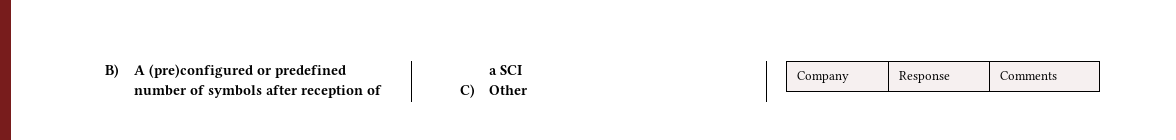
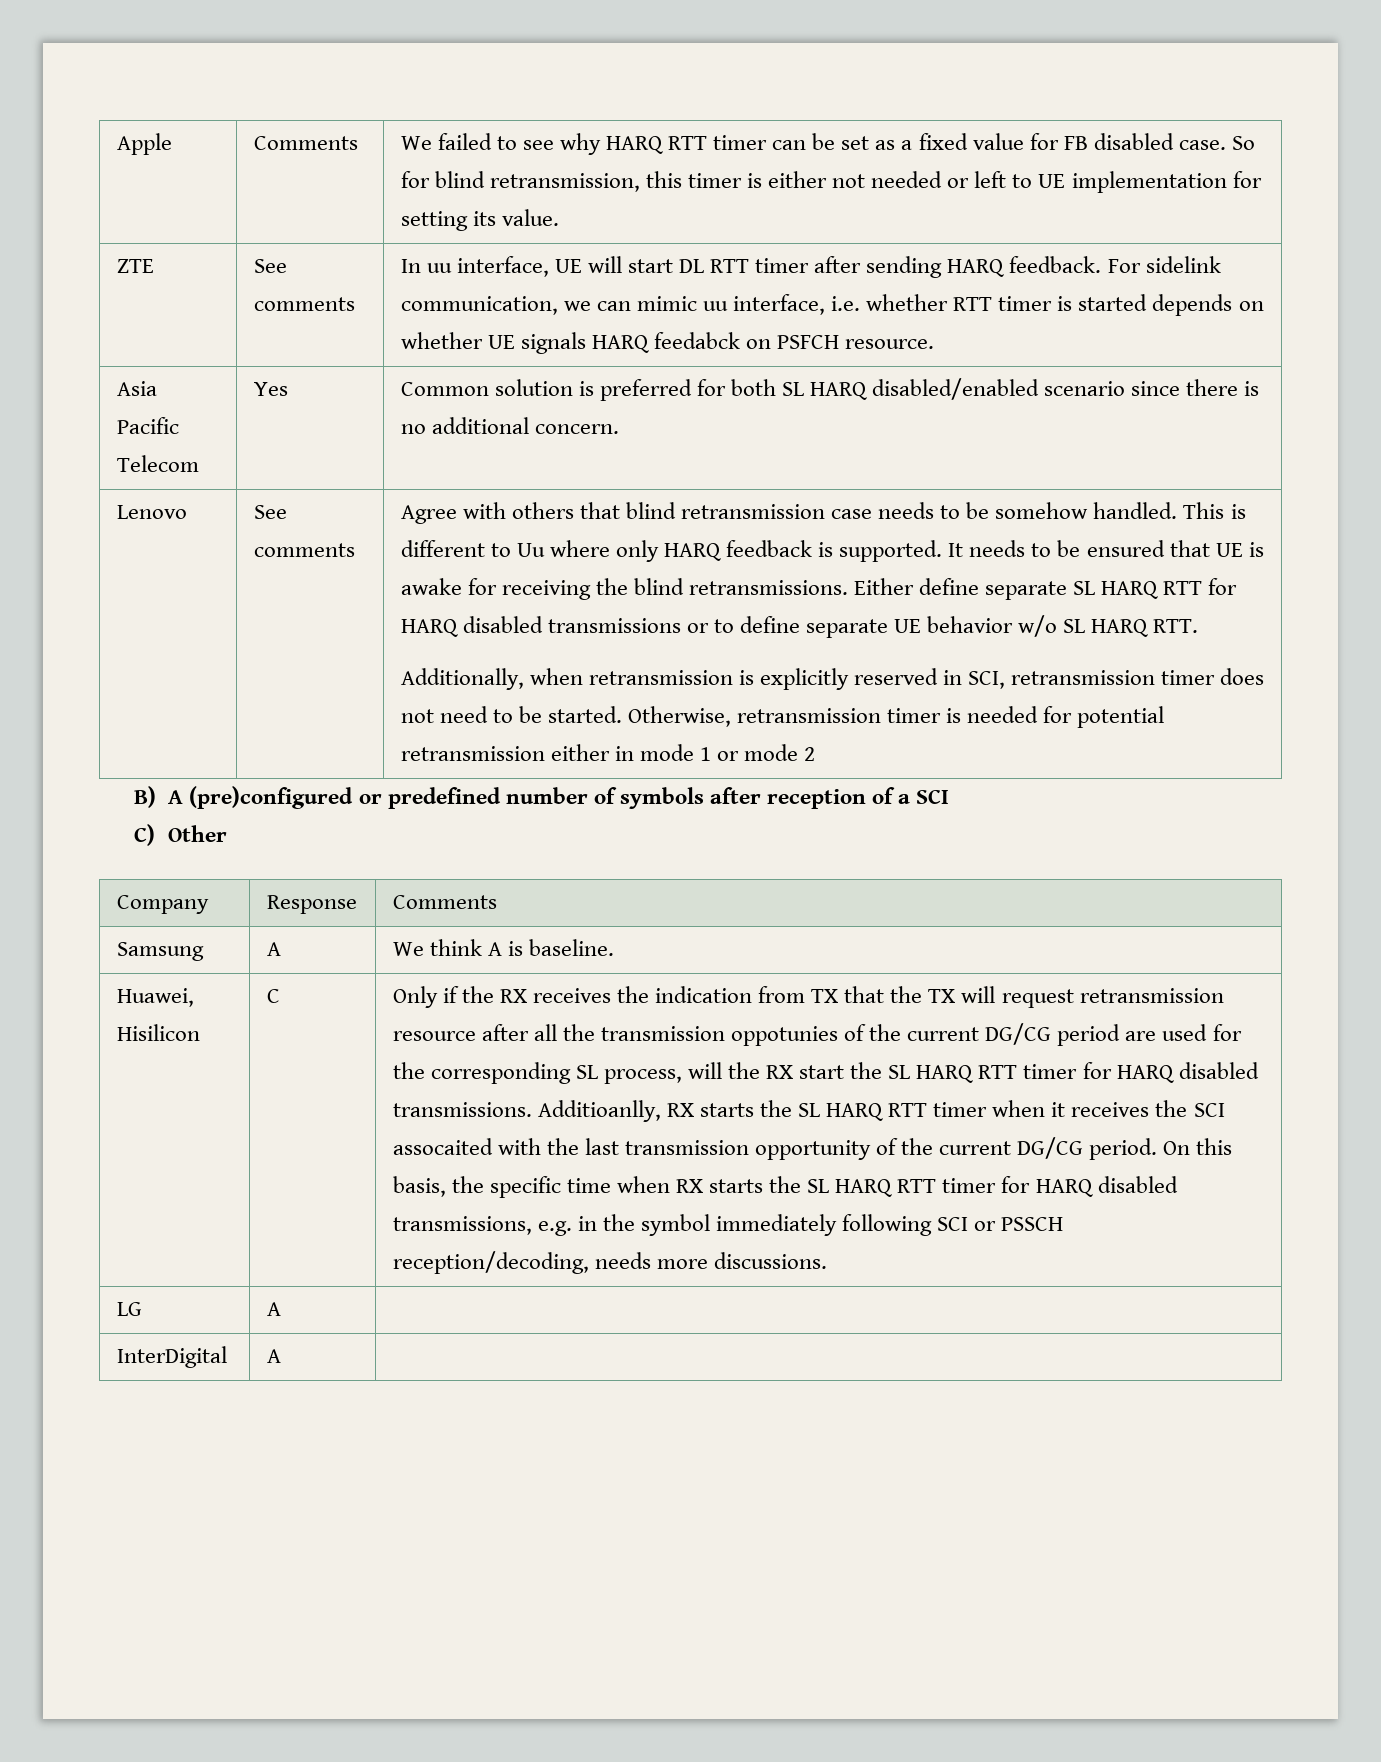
(104, 71) none -> [116,133,172,155] [253,136,358,150] [400,133,1256,155] [400,171,1262,193] [400,209,559,231] [116,259,154,273] [253,259,287,273] [253,297,355,311] [400,256,1221,278] [400,294,1264,316] [400,332,935,354] [116,381,157,396] [116,417,179,434] [116,455,199,472] [253,382,288,396] [400,378,1260,401] [400,417,619,434] [116,505,187,519] [253,505,287,519] [253,543,355,557] [400,502,1246,524] [400,540,1264,562] [400,578,1238,600] [400,615,1199,638] [400,668,1265,690] [400,706,1165,728] [400,744,816,761] Apple | Comments | We failed to see why HARQ RTT timer can be set as a fixed value for FB disabled case. So for blind retransmission, this timer is either not needed or left to UE implementation for setting its value. // ZTE | See comments | In uu interface, UE will start DL RTT timer after sending HARQ feedback. For sidelink communication, we can mimic uu interface, i.e. whether RTT timer is started depends on whether UE signals HARQ feedabck on PSFCH resource. // Asia Pacific Telecom | Yes | Common solution is preferred for both SL HARQ disabled/enabled scenario since there is no additional concern. // Lenovo | See comments | Agree with others that blind retransmission case needs to be somehow handled. This is different to Uu where only HARQ feedback is supported. It needs to be ensured that UE is awake for receiving the blind retransmissions. Either define separate SL HARQ RTT for HARQ disabled transmissions or to define separate UE behavior w/o SL HARQ RTT. // Additionally, when retransmission is explicitly reserved in SCI, retransmission timer does not need to be started. Otherwise, retransmission timer is needed for potential retransmission either in mode 1 or mode 2 //
(1058, 75) none -> [116,942,204,961] [266,942,281,956] [392,939,614,956] [116,988,194,1007] [116,1024,200,1041] [266,989,280,1003] [392,986,1224,1008] [392,1023,1242,1046] [392,1062,1259,1084] [392,1100,1225,1122] [392,1137,1233,1160] [392,1176,1178,1198] [392,1214,1064,1236] [392,1251,827,1274] [116,1302,142,1316] [266,1302,281,1316] [116,1346,227,1368] [266,1349,281,1363] // Samsung | A | We think A is baseline. // Huawei, Hisilicon | C | Only if the RX receives the indication from TX that the TX will request retransmission resource after all the transmission oppotunies of the current DG/CG period are used for the corresponding SL process, will the RX start the SL HARQ RTT timer for HARQ disabled transmissions. Additioanlly, RX starts the SL HARQ RTT timer when it receives the SCI assocaited with the last transmission opportunity of the current DG/CG period. On this basis, the specific time when RX starts the SL HARQ RTT timer for HARQ disabled transmissions, e.g. in the symbol immediately following SCI or PSSCH reception/decoding, needs more discussions. // LG | A | // InterDigital | A |

